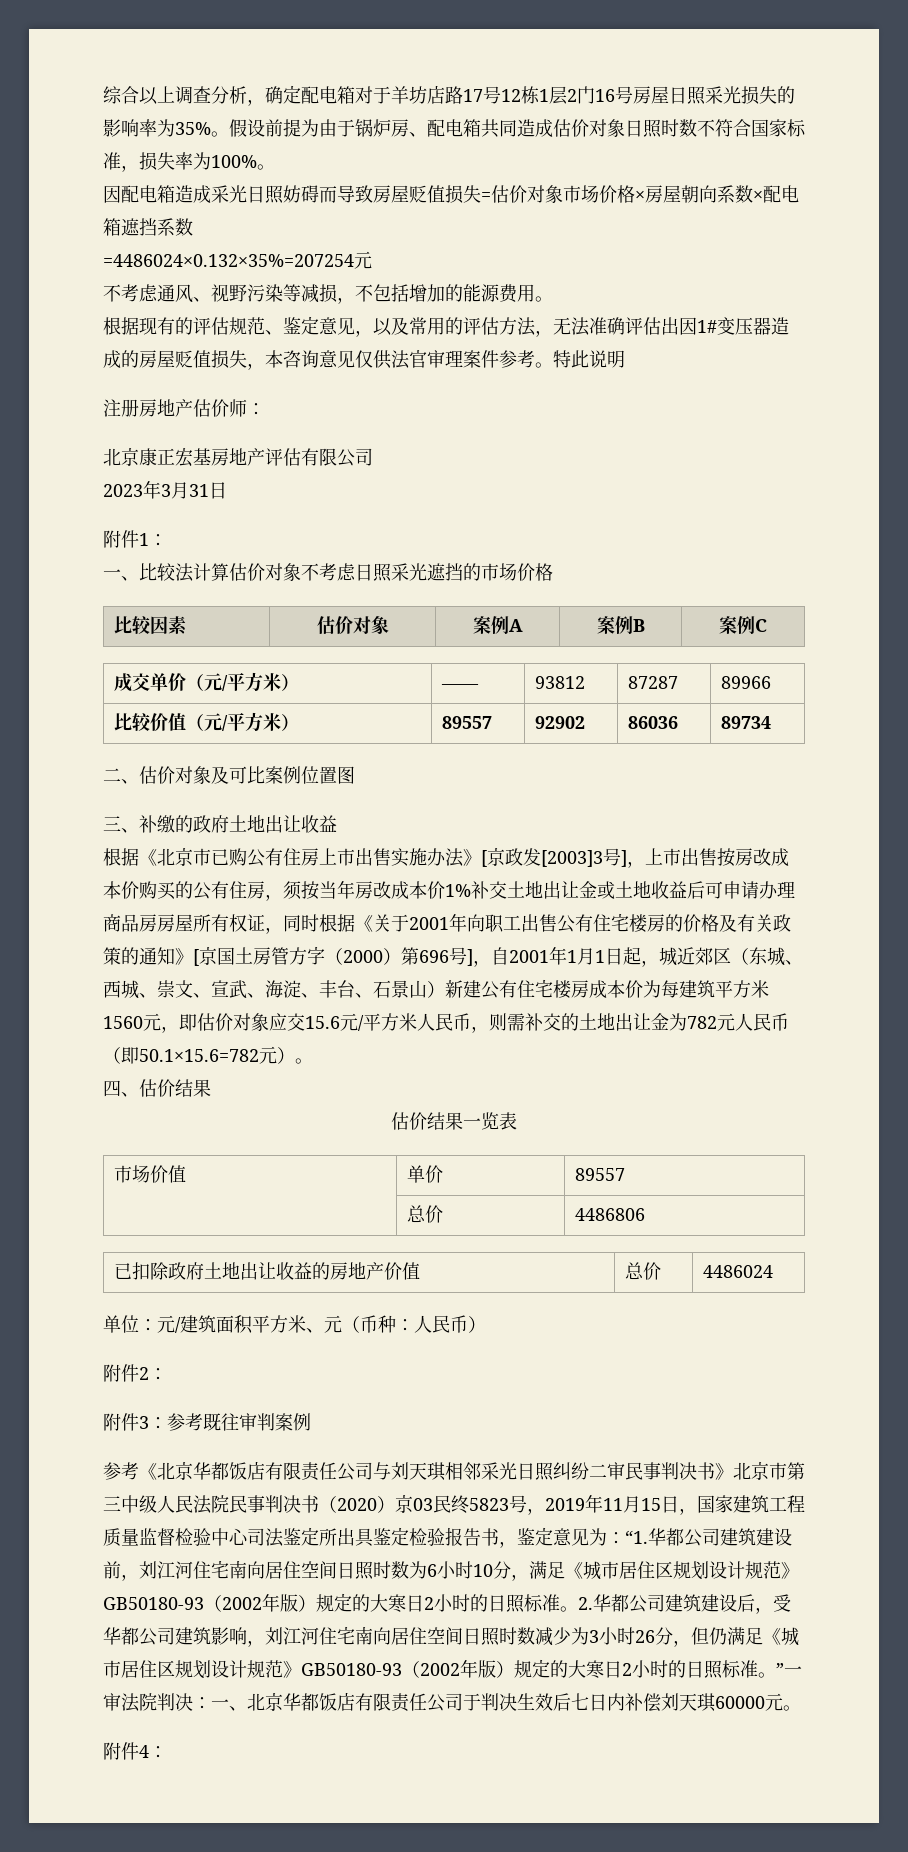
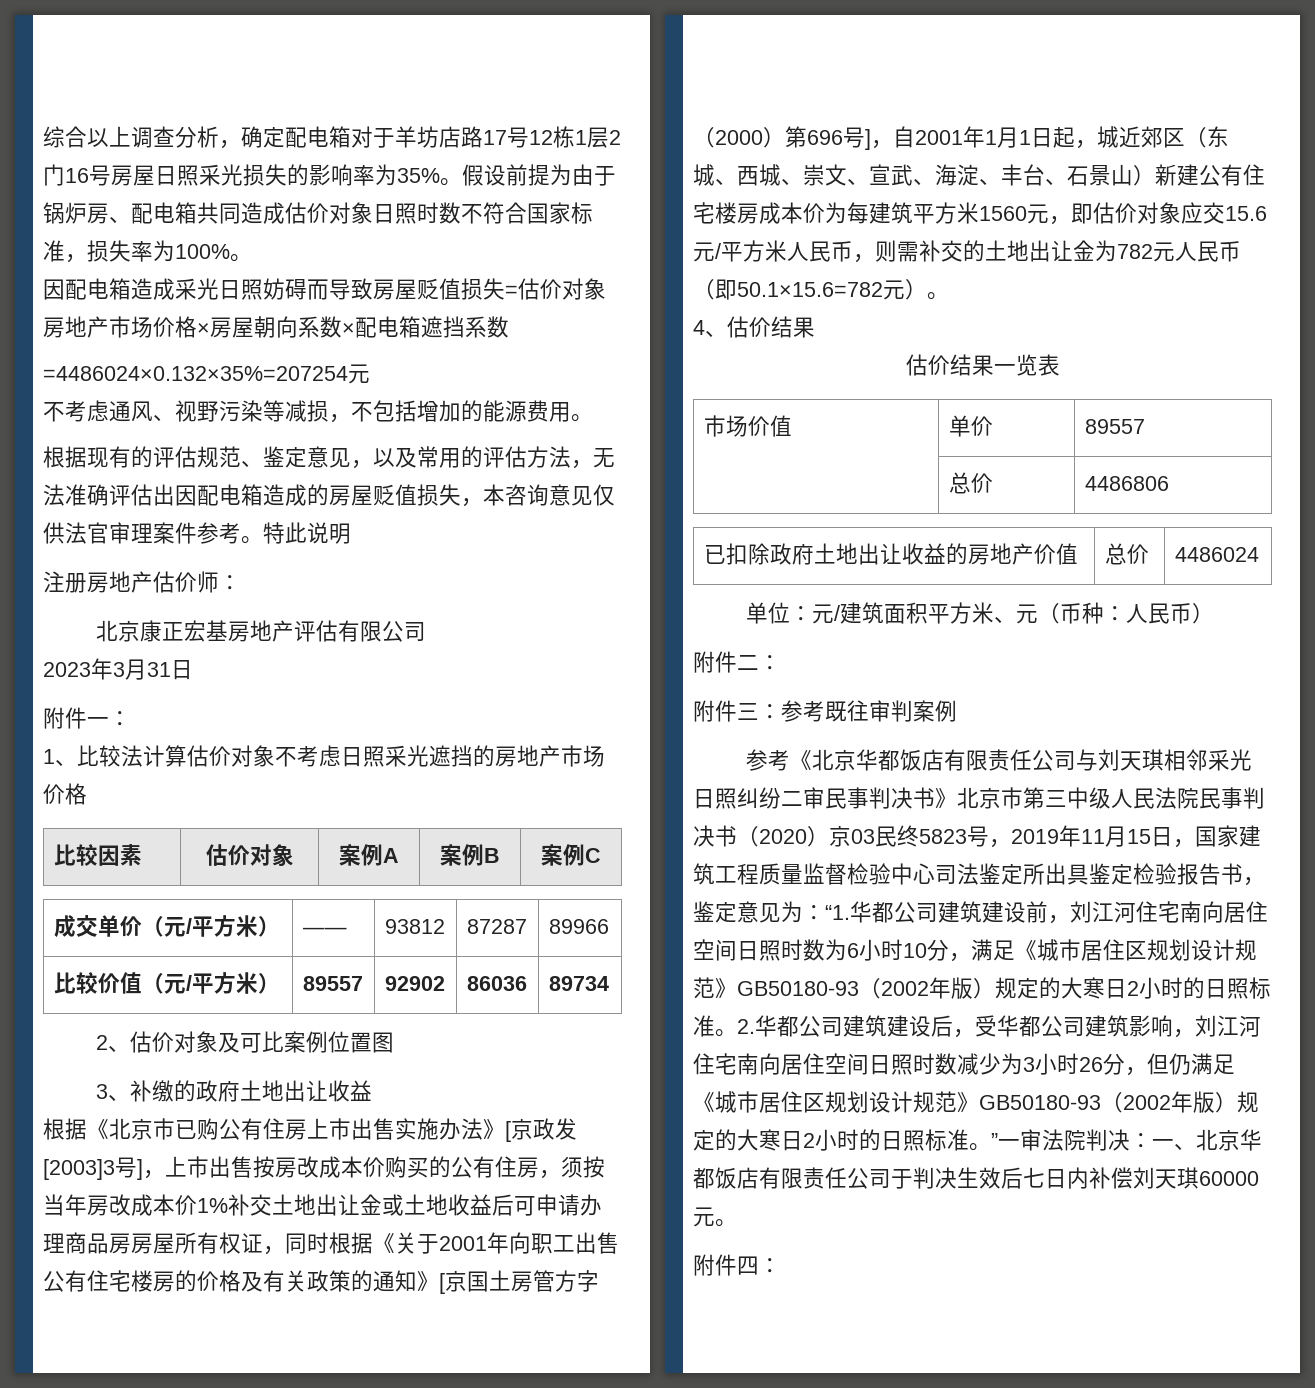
(563, 194) none -> [43,316,109,338] 房地产
[697,317,771,335] 1#变压器 -> [197,484,263,506] 配电箱
[139,533,167,546] [103,569,121,579] 1： // 一 -> [87,711,131,726] [43,749,55,764] 一： // 1
(481, 572) none -> [495,745,561,767] 房地产
[103,768,121,782] 二 -> [96,1035,109,1050] 2
[103,816,121,831] 三 -> [96,1084,109,1099] 3
[103,1080,121,1097] 四 -> [693,320,705,335] 4
[139,1367,149,1380] 2 -> [737,655,759,670] 二
[139,1416,149,1429] 3 -> [737,703,759,720] 三
[139,1745,149,1758] 4 -> [737,1256,759,1275] 四

